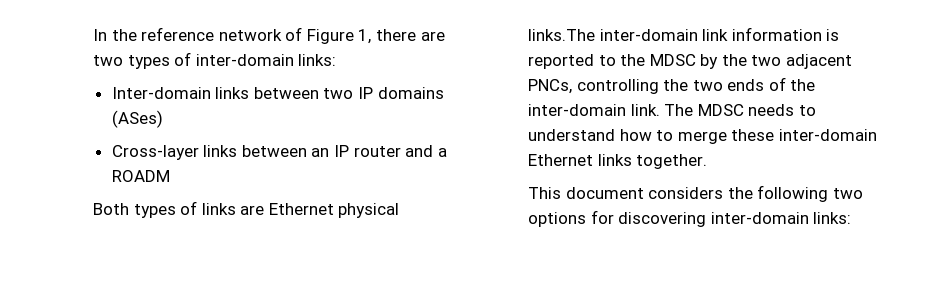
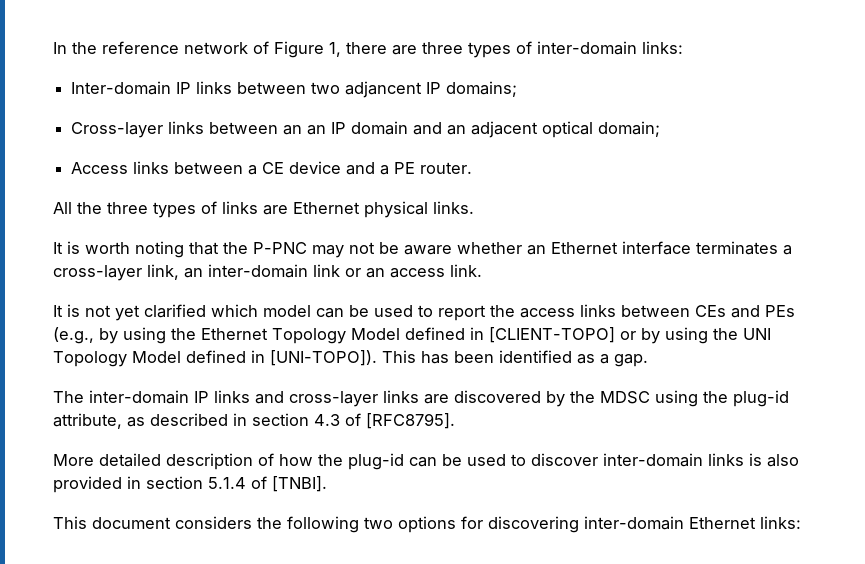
[92,55,123,66] two -> [422,42,464,54] three
(211, 93) none -> [176,82,192,94] IP
[357,87,444,99] [111,110,163,128] IP domains (ASes) -> [345,81,518,98] adjancent IP domains;
[333,145,447,157] [111,170,170,182] [92,203,129,215] IP router and a ROADM // Both -> [307,121,661,138] [71,161,473,175] [53,202,149,214] an IP domain and an adjacent optical domain; // Access links between a CE device and a PE router. // All the three
[527,27,840,41] [527,54,853,69] [527,77,816,94] [527,104,816,116] [527,129,877,144] [527,154,708,169] links.The inter-domain link information is reported to the MDSC by the two adjacent PNCs, controlling the two ends of the inter-domain link. The MDSC needs to understand how to merge these inter-domain Ethernet links together. -> [433,201,475,214] [53,241,793,258] [53,264,483,281] [53,304,796,321] [53,327,772,344] [53,350,649,367] [53,390,790,407] [53,413,456,429] [53,453,800,470] [53,476,328,493] links. // It is worth noting that the P-PNC may not be aware whether an Ethernet interface terminates a cross-layer link, an inter-domain link or an access link. // It is not yet clarified which model can be used to report the access links between CEs and PEs (e.g., by using the Ethernet Topology Model defined in [CLIENT-TOPO] or by using the UNI Topology Model defined in [UNI-TOPO]). This has been identified as a gap. // The inter-domain IP links and cross-layer links are discovered by the MDSC using the plug-id attribute, as described in section 4.3 of [RFC8795]. // More detailed description of how the plug-id can be used to discover inter-domain links is also provided in section 5.1.4 of [TNBI].
(809, 218) none -> [689,517,757,529] Ethernet

